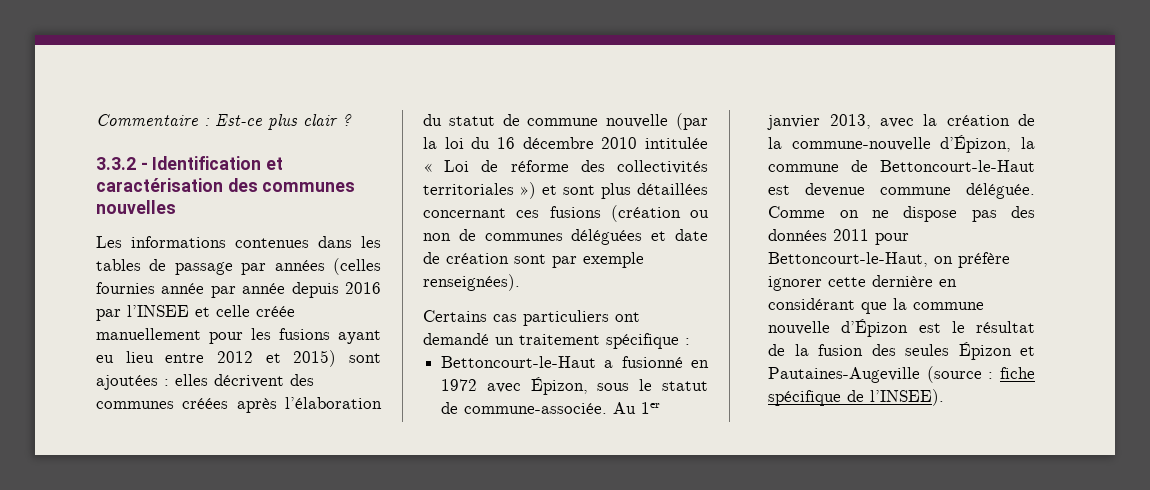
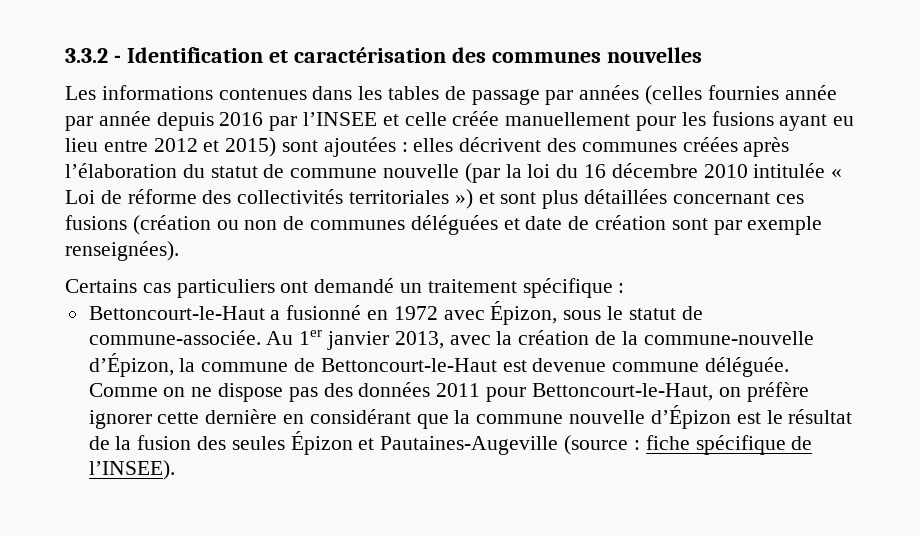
[96,114,352,130] Commentaire : Est-ce plus clair ? // -> (65, 55) none

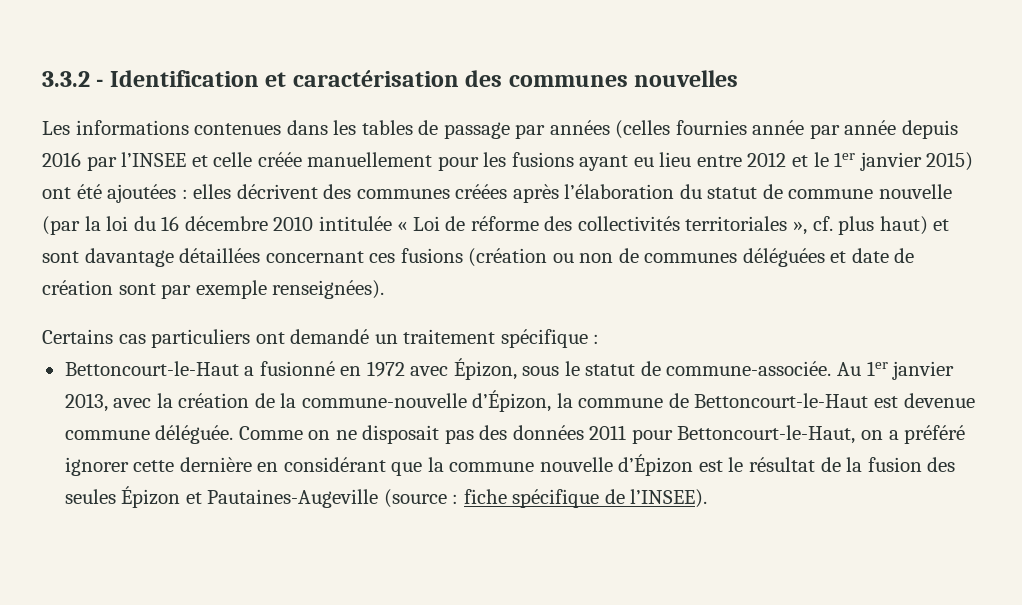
[225,137,319,157] 2015) sont -> [813,152,974,171] [42,184,102,199] le 1er janvier 2015) ont été
[454,189,473,209] ») -> [793,216,928,235] », cf. plus haut)
[542,190,579,209] plus -> [84,248,174,267] davantage
[218,383,284,402] dispose -> [362,425,440,444] disposait
[746,382,809,402] préfère -> [888,425,966,444] a préféré

